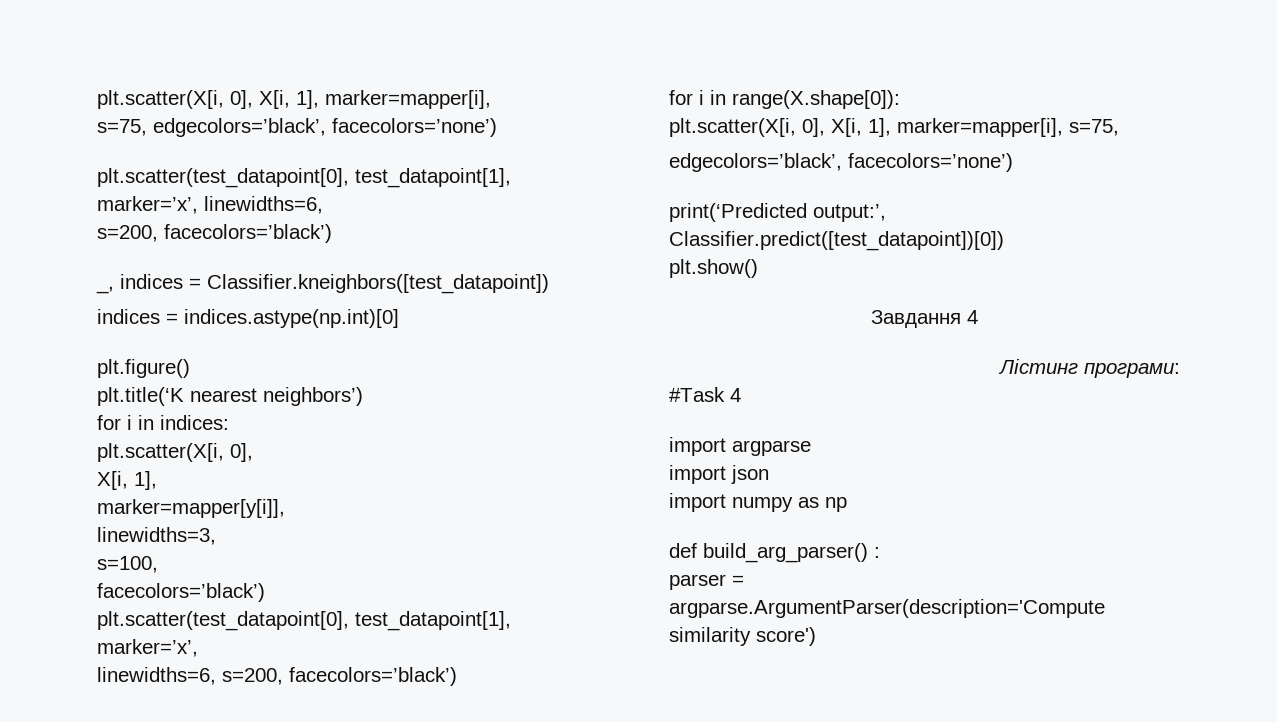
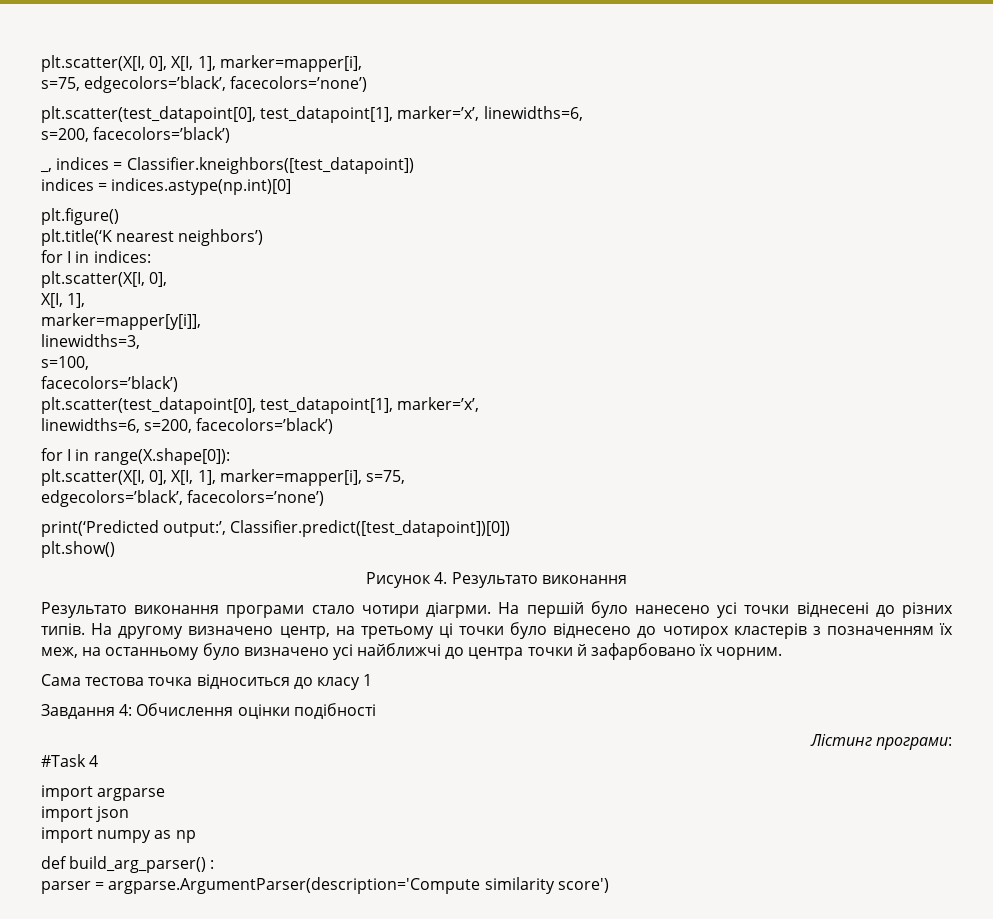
[97,90,290,109] plt.scatter(X[i, 0], X[i, -> [41,55,194,72] plt.scatter(X[I, 0], X[I,
[127,415,132,430] i -> [67,251,72,263] I
[97,443,224,462] plt.scatter(X[i, -> [41,271,145,288] plt.scatter(X[I,
[97,471,128,490] X[i, -> [41,293,63,308] X[I,
[699,90,704,105] i -> [67,449,72,461] I
[669,118,862,137] plt.scatter(X[i, 0], X[i, -> [41,469,194,486] plt.scatter(X[I, 0], X[I,
[871,310,978,328] Завдання 4 -> [366,572,627,588] [41,601,953,618] [41,622,953,639] [41,643,783,660] [41,674,373,690] [41,703,376,719] Рисунок 4. Результато виконання // Результато виконання програми стало чотири діагрми. На першій було нанесено усі точки віднесені до різних типів. На другому визначено центр, на третьому ці точки було віднесено до чотирох кластерів з позначенням їх меж, на останньому було визначено усі найближчі до центра точки й зафарбовано їх чорним. // Сама тестова точка відноситься до класу 1 // Завдання 4: Обчислення оцінки подібності

